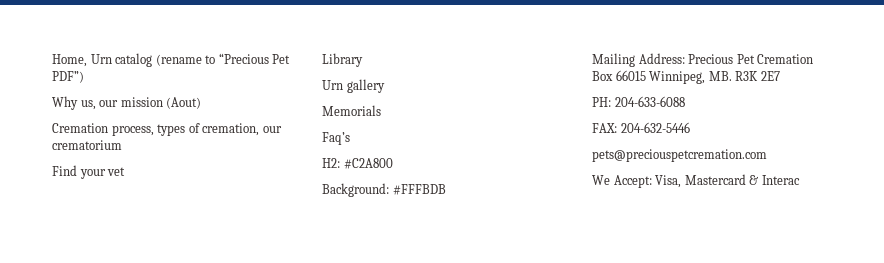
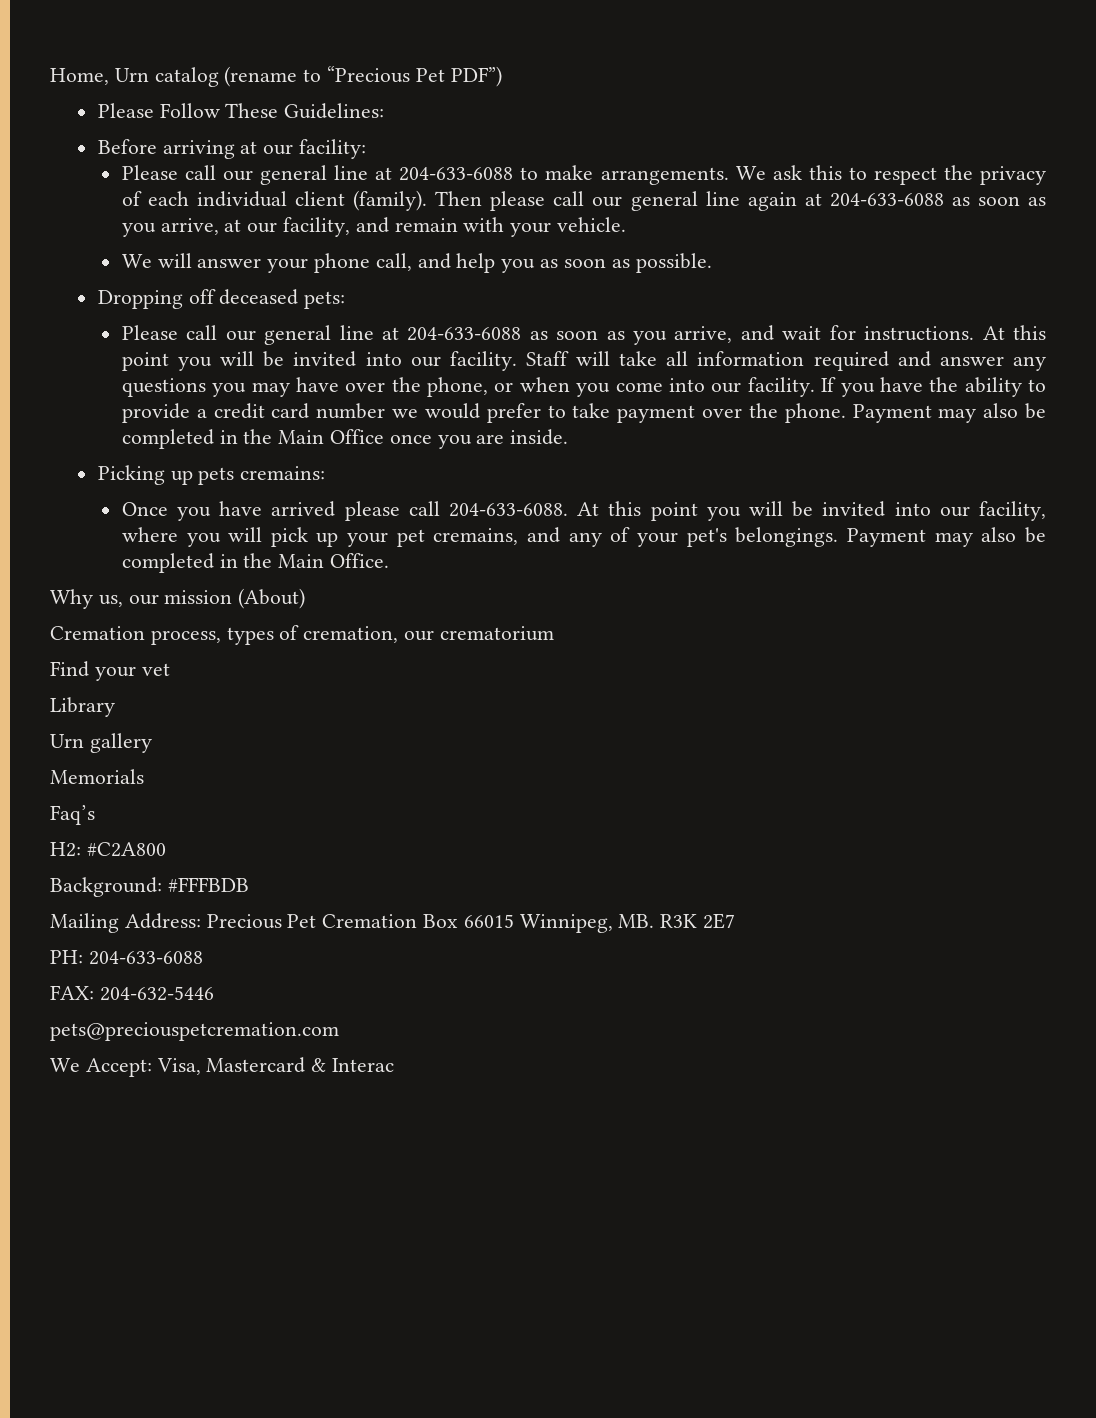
(84, 77) none -> [97,103,385,119] [97,139,366,159] [121,165,1046,185] [121,190,1046,211] [121,217,627,237] [121,253,712,273] [97,289,346,309] [121,325,1047,345] [121,351,1046,371] [121,377,1046,397] [121,403,1046,423] [121,429,569,449] [97,465,326,485] [121,501,1046,521] [121,527,1047,547] [121,553,390,573] // Please Follow These Guidelines: // Before arriving at our facility: // Please call our general line at 204-633-6088 to make arrangements. We ask this to respect the privacy of each individual client (family). Then please call our general line again at 204-633-6088 as soon as you arrive, at our facility, and remain with your vehicle. // We will answer your phone call, and help you as soon as possible. // Dropping off deceased pets: // Please call our general line at 204-633-6088 as soon as you arrive, and wait for instructions. At this point you will be invited into our facility. Staff will take all information required and answer any questions you may have over the phone, or when you come into our facility. If you have the ability to provide a credit card number we would prefer to take payment over the phone. Payment may also be completed in the Main Office once you are inside. // Picking up pets cremains: // Once you have arrived please call 204-633-6088. At this point you will be invited into our facility, where you will pick up your pet cremains, and any of your pet's belongings. Payment may also be completed in the Main Office.
[166,97,202,109] (Aout) -> [238,588,306,609] (About)

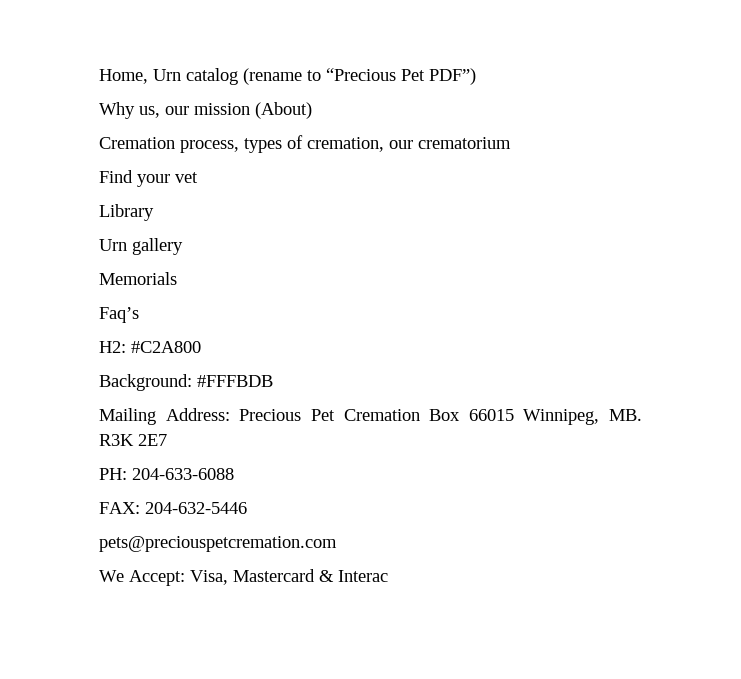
[97,103,385,119] [97,139,366,159] [121,165,1046,185] [121,190,1046,211] [121,217,627,237] [121,253,712,273] [97,289,346,309] [121,325,1047,345] [121,351,1046,371] [121,377,1046,397] [121,403,1046,423] [121,429,569,449] [97,465,326,485] [121,501,1046,521] [121,527,1047,547] [121,553,390,573] // Please Follow These Guidelines: // Before arriving at our facility: // Please call our general line at 204-633-6088 to make arrangements. We ask this to respect the privacy of each individual client (family). Then please call our general line again at 204-633-6088 as soon as you arrive, at our facility, and remain with your vehicle. // We will answer your phone call, and help you as soon as possible. // Dropping off deceased pets: // Please call our general line at 204-633-6088 as soon as you arrive, and wait for instructions. At this point you will be invited into our facility. Staff will take all information required and answer any questions you may have over the phone, or when you come into our facility. If you have the ability to provide a credit card number we would prefer to take payment over the phone. Payment may also be completed in the Main Office once you are inside. // Picking up pets cremains: // Once you have arrived please call 204-633-6088. At this point you will be invited into our facility, where you will pick up your pet cremains, and any of your pet's belongings. Payment may also be completed in the Main Office. -> (476, 76) none

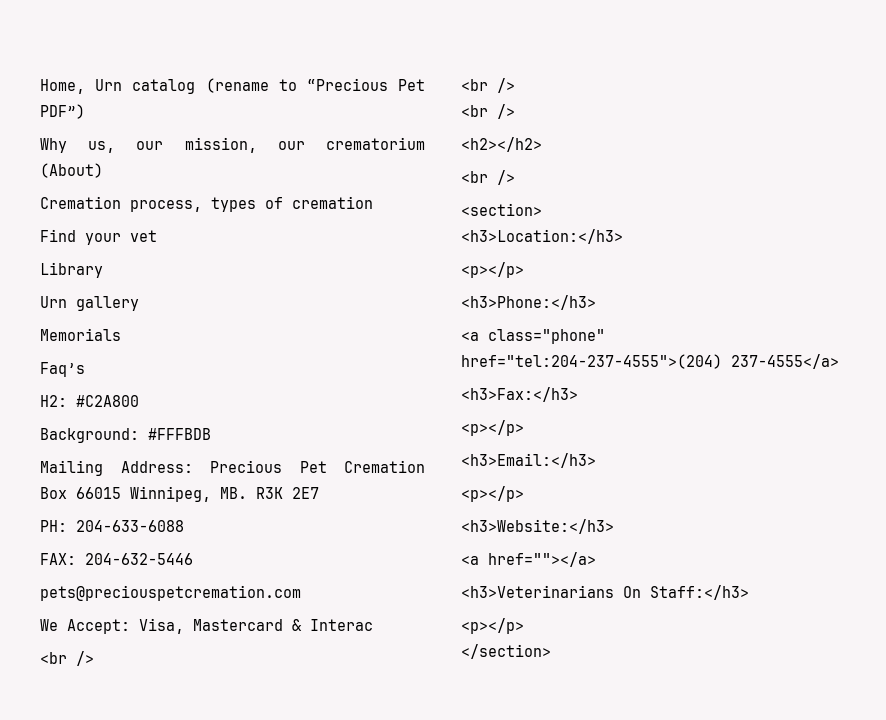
[194,103,250,115] mission -> [184,137,425,153] mission, our crematorium
[307,137,511,152] cremation, our crematorium -> [292,196,373,209] cremation
(388, 576) none -> [40,651,94,666] [461,78,515,93] [461,104,515,119] [461,137,542,152] [461,170,515,185] [461,203,542,216] [461,229,623,244] [461,262,524,278] [461,295,596,310] [461,329,605,344] [461,354,839,369] [461,387,578,402] [461,420,524,436] [461,453,596,468] [461,486,524,502] [461,519,614,534] [461,552,596,567] [461,585,749,600] [461,618,524,634] [461,644,551,659] // <br /> // <br /> // <br /> // <h2></h2> // <br /> // <section> // <h3>Location:</h3> // <p></p> // <h3>Phone:</h3> // <a class="phone" href="tel:204-237-4555">(204) 237-4555</a> // <h3>Fax:</h3> // <p></p> // <h3>Email:</h3> // <p></p> // <h3>Website:</h3> // <a href=""></a> // <h3>Veterinarians On Staff:</h3> // <p></p> // </section>

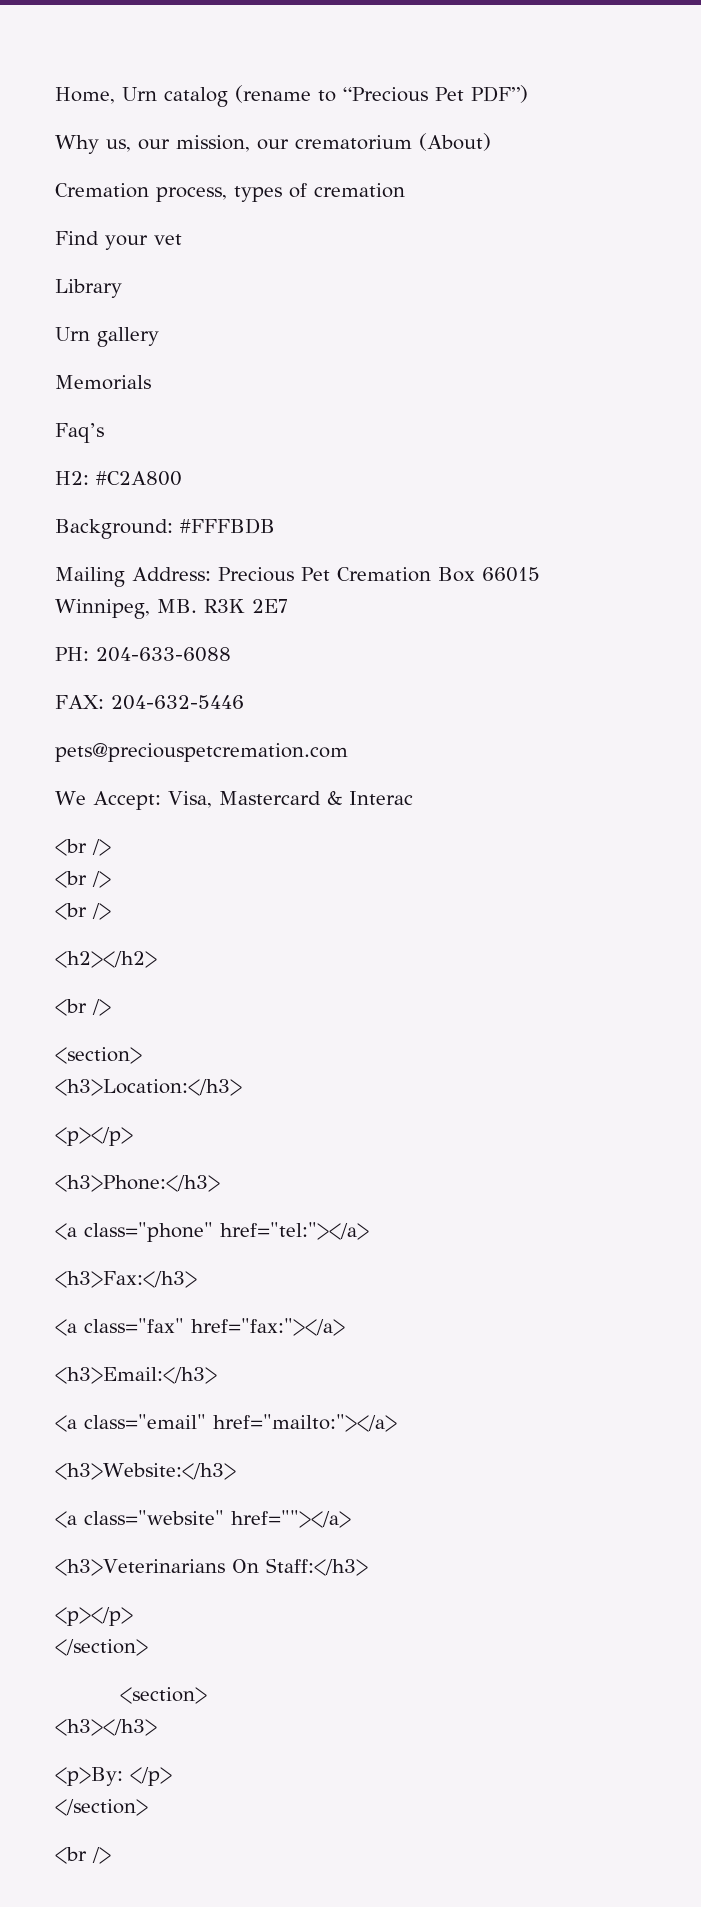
[461,354,839,369] href="tel:204-237-4555">(204) 237-4555</a> -> [220,1222,369,1240] href="tel:"></a>
[461,420,524,436] [461,453,596,468] [461,486,524,502] <p></p> // <h3>Email:</h3> // <p></p> -> [55,1318,345,1336] [55,1367,217,1384] [55,1414,397,1432] <a class="fax" href="fax:"></a> // <h3>Email:</h3> // <a class="email" href="mailto:"></a>
(479, 560) none -> [84,1510,224,1525] class="website"
(551, 651) none -> [120,1687,208,1704] [55,1719,157,1736] [55,1767,172,1786] [55,1799,148,1816] [55,1847,111,1864] // <section> // <h3></h3> // <p>By: </p> // </section> // <br />

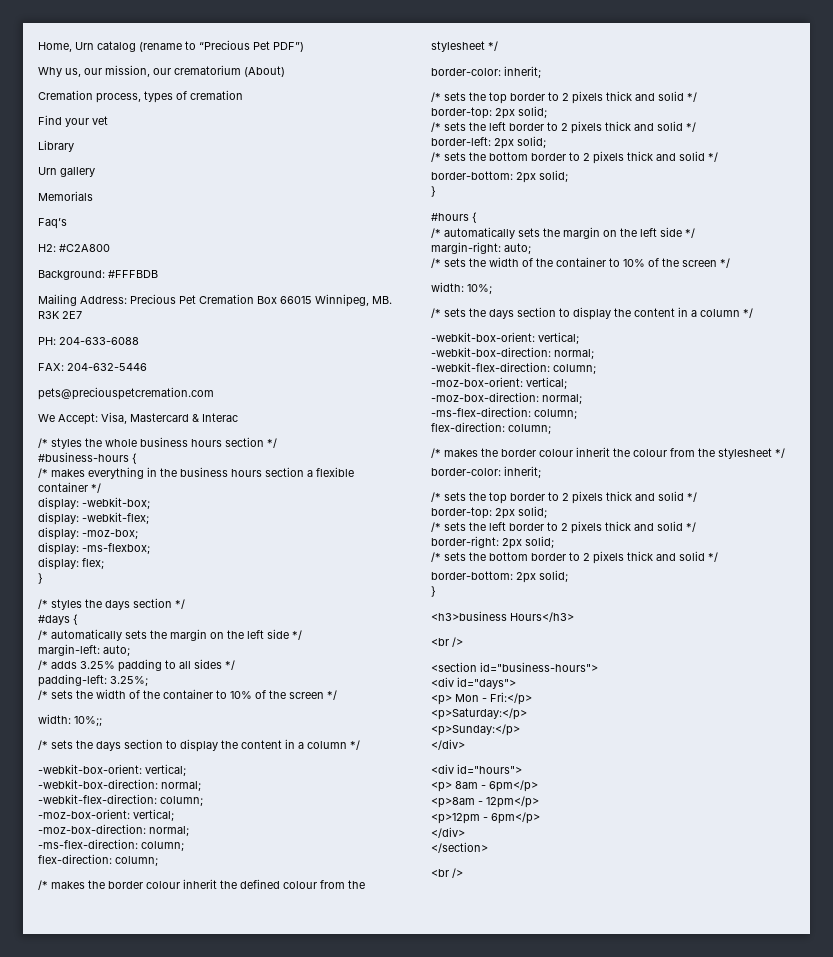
[55,839,111,856] [55,871,111,888] [55,903,111,920] [55,951,157,968] [55,999,111,1016] [55,1047,142,1064] [55,1079,242,1096] [55,1127,133,1146] [55,1175,220,1192] [55,1222,369,1242] [55,1271,197,1288] [55,1318,345,1336] [55,1367,217,1384] [55,1414,397,1432] [55,1463,236,1480] [55,1510,351,1528] [55,1558,368,1576] [55,1607,133,1626] [55,1639,148,1656] [120,1687,208,1704] [55,1719,157,1736] [55,1767,172,1786] <br /> // <br /> // <br /> // <h2></h2> // <br /> // <section> // <h3>Location:</h3> // <p></p> // <h3>Phone:</h3> // <a class="phone" href="tel:"></a> // <h3>Fax:</h3> // <a class="fax" href="fax:"></a> // <h3>Email:</h3> // <a class="email" href="mailto:"></a> // <h3>Website:</h3> // <a class="website" href=""></a> // <h3>Veterinarians On Staff:</h3> // <p></p> // </section> // <section> // <h3></h3> // <p>By: </p> -> [38,437,277,449] [38,452,137,464] [38,467,354,479] [38,482,101,493] [38,497,150,510] [38,512,149,525] [38,527,138,540] [38,542,150,555] [38,557,104,570] [38,573,43,584] [38,598,185,610] [38,614,78,625] [38,629,302,641] [38,644,130,656] [38,659,235,672] [38,674,148,687] [38,689,337,700] [38,714,102,726] [38,739,360,752] [38,764,186,776] [38,779,201,791] [38,794,203,806] [38,809,174,821] [38,824,189,836] [38,839,184,851] [38,854,158,866] [38,879,365,890] [431,41,498,52] [431,66,541,78] [431,91,697,104] [431,106,547,119] [431,121,696,134] [431,136,546,149] [431,151,718,164] [431,170,568,183] [431,186,436,197] [431,212,477,223] [431,227,695,239] [431,242,531,254] [431,257,730,268] [431,282,492,294] [431,307,753,320] [431,332,579,344] [431,347,594,359] [431,362,596,374] [431,377,567,389] [431,392,582,404] [431,407,577,419] [431,422,551,434] [431,447,785,459] [431,466,541,478] [431,491,697,504] [431,506,547,519] [431,521,696,534] [431,536,554,549] [431,551,718,564] [431,570,568,583] [431,586,436,597] [431,611,574,622] [431,637,463,647] [431,662,598,672] [431,677,516,689] [431,692,532,705] [431,708,527,720] [431,724,520,736] [431,739,465,750] [431,764,522,774] [431,780,538,792] [431,796,539,808] [431,812,540,824] [431,827,465,838] /* styles the whole business hours section */ // #business-hours { // /* makes everything in the business hours section a flexible container */ // display: -webkit-box; // display: -webkit-flex; // display: -moz-box; // display: -ms-flexbox; // display: flex; // } // /* styles the days section */ // #days { // /* automatically sets the margin on the left side */ // margin-left: auto; // /* adds 3.25% padding to all sides */ // padding-left: 3.25%; // /* sets the width of the container to 10% of the screen */ // width: 10%;; // /* sets the days section to display the content in a column */ // -webkit-box-orient: vertical; // -webkit-box-direction: normal; // -webkit-flex-direction: column; // -moz-box-orient: vertical; // -moz-box-direction: normal; // -ms-flex-direction: column; // flex-direction: column; // /* makes the border colour inherit the defined colour from the stylesheet */ // border-color: inherit; // /* sets the top border to 2 pixels thick and solid */ // border-top: 2px solid; // /* sets the left border to 2 pixels thick and solid */ // border-left: 2px solid; // /* sets the bottom border to 2 pixels thick and solid */ // border-bottom: 2px solid; // } // #hours { // /* automatically sets the margin on the left side */ // margin-right: auto; // /* sets the width of the container to 10% of the screen */ // width: 10%; // /* sets the days section to display the content in a column */ // -webkit-box-orient: vertical; // -webkit-box-direction: normal; // -webkit-flex-direction: column; // -moz-box-orient: vertical; // -moz-box-direction: normal; // -ms-flex-direction: column; // flex-direction: column; // /* makes the border colour inherit the colour from the stylesheet */ // border-color: inherit; // /* sets the top border to 2 pixels thick and solid */ // border-top: 2px solid; // /* sets the left border to 2 pixels thick and solid */ // border-right: 2px solid; // /* sets the bottom border to 2 pixels thick and solid */ // border-bottom: 2px solid; // } // <h3>business Hours</h3> // <br /> // <section id="business-hours"> // <div id="days"> // <p> Mon - Fri:</p> // <p>Saturday:</p> // <p>Sunday:</p> // </div> // <div id="hours"> // <p> 8am - 6pm</p> // <p>8am - 12pm</p> // <p>12pm - 6pm</p> // </div>

